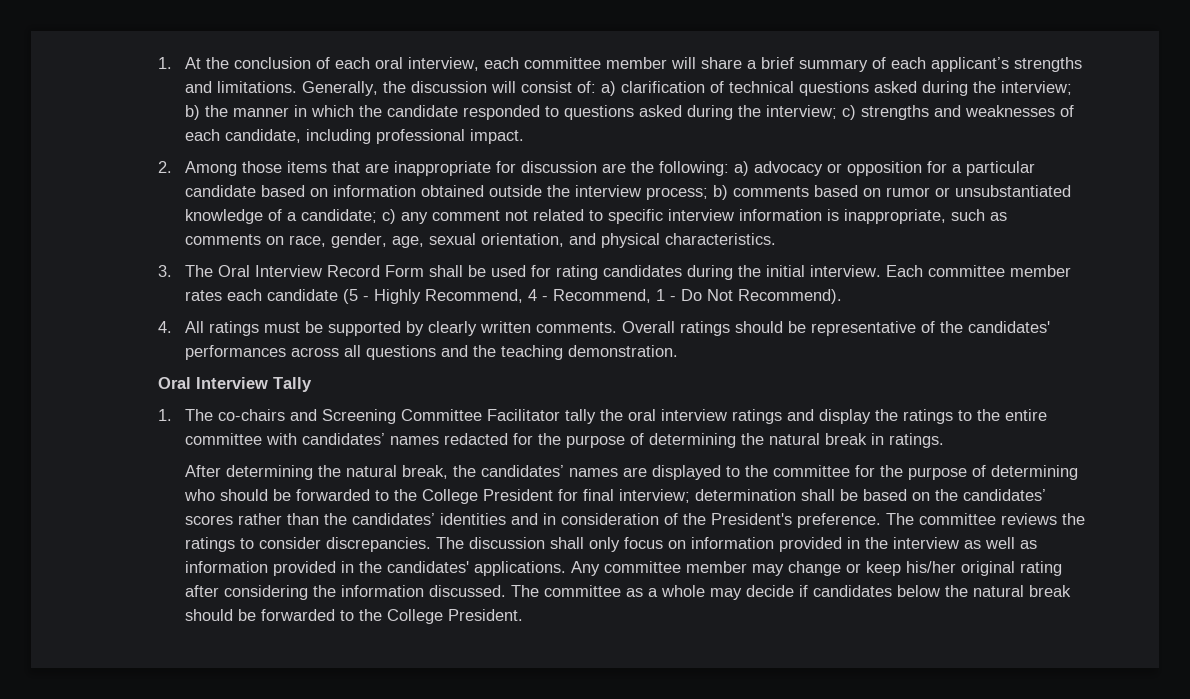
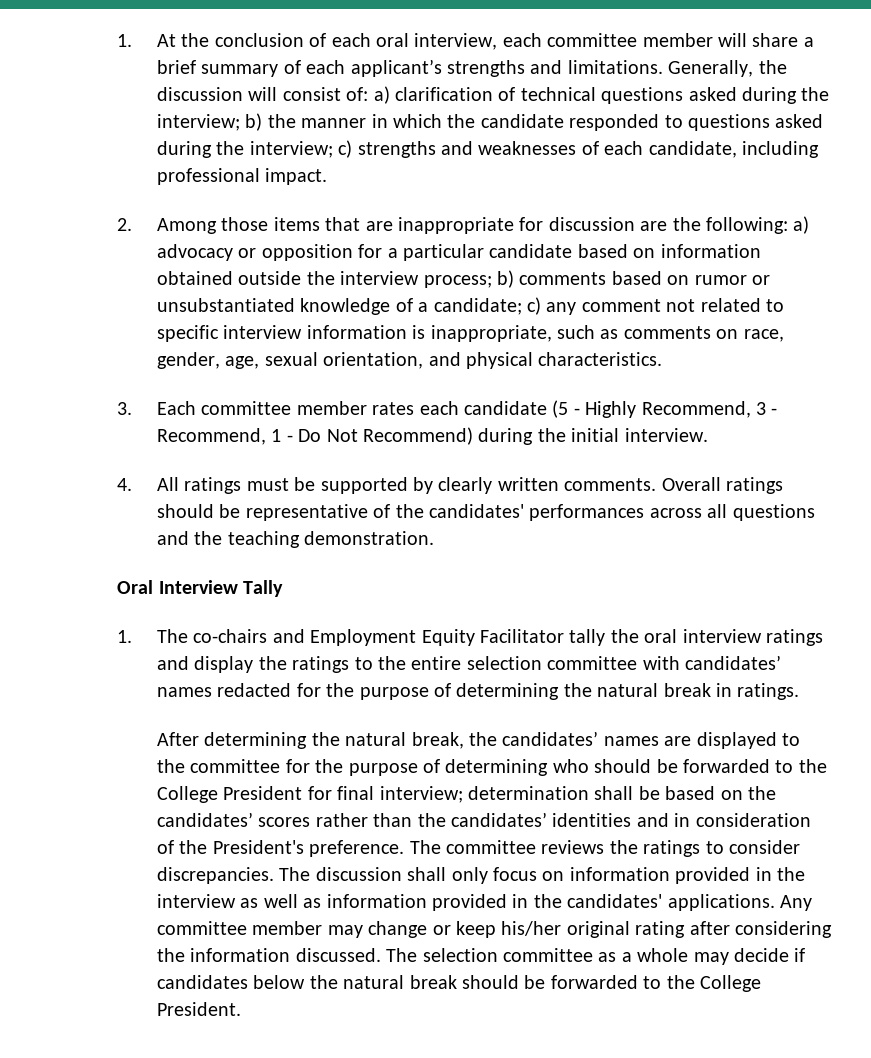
[184,265,881,280] The Oral Interview Record Form shall be used for rating candidates during the initial interview. -> (133, 408) none
[527,289,537,301] 4 -> [756,402,767,415] 3
[737,289,842,304] Recommend). -> [363,427,708,445] Recommend) during the initial interview.
[321,409,482,424] Screening Committee -> [310,629,475,646] Employment Equity
(1047, 415) none -> [466,656,542,670] selection
(539, 591) none -> [422,948,498,962] selection

